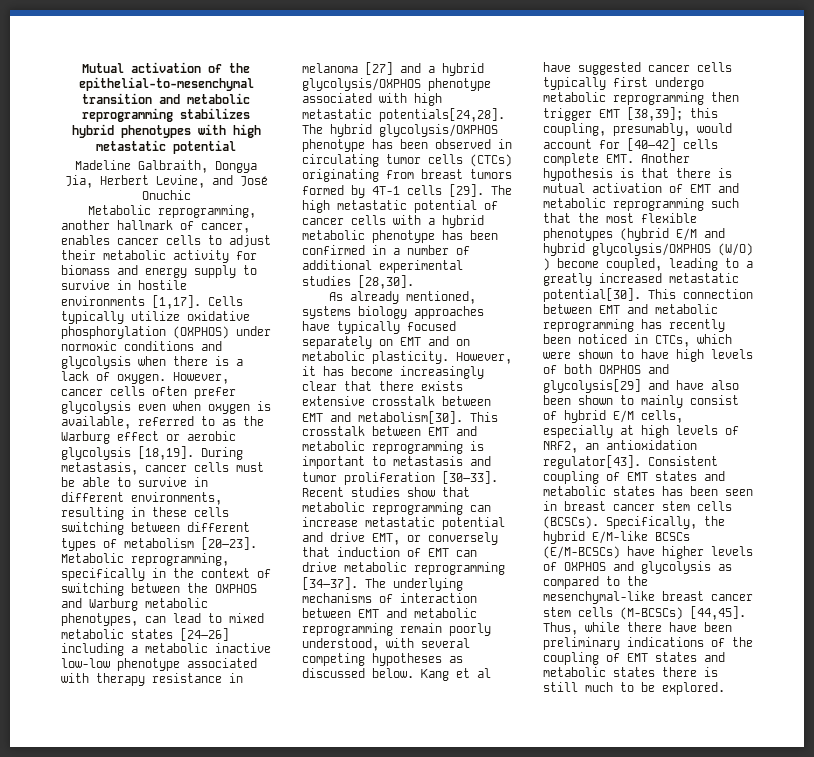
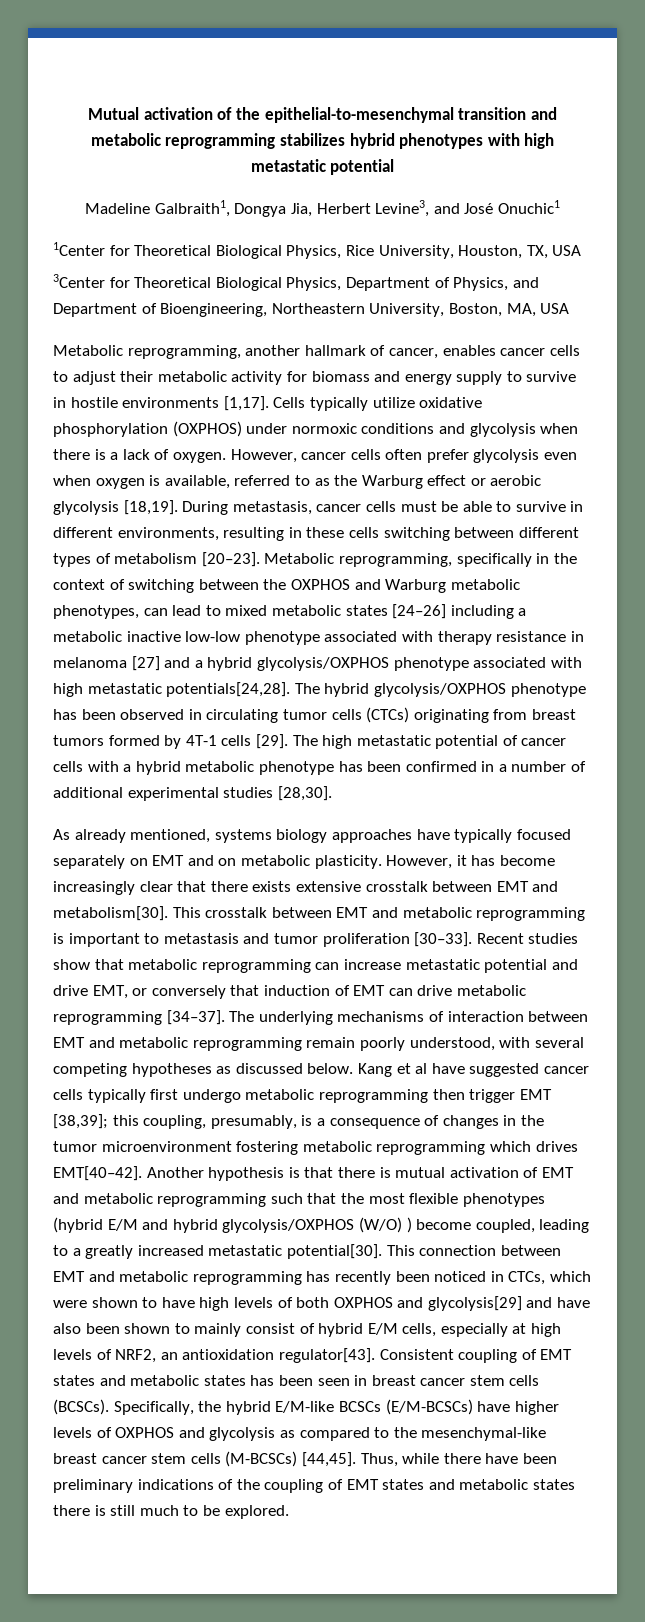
[138,160,208,173] Galbraith, -> [154,200,230,217] Galbraith1,
[155,175,205,188] Levine, -> [375,200,430,217] Levine3,
[141,190,191,200] Onuchic -> [497,200,560,214] [53,242,582,259] [53,274,539,291] [53,303,570,317] Onuchic1 // 1Center for Theoretical Biological Physics, Rice University, Houston, TX, USA // 3Center for Theoretical Biological Physics, Department of Physics, and Department of Bioengineering, Northeastern University, Boston, MA, USA
[697,123,732,133] [543,138,718,151] [543,153,634,166] would account for [40–42] cells complete EMT. -> [301,1115,544,1129] [53,1141,578,1155] [53,1166,142,1181] is a consequence of changes in the tumor microenvironment fostering metabolic reprogramming which drives EMT[40–42].

